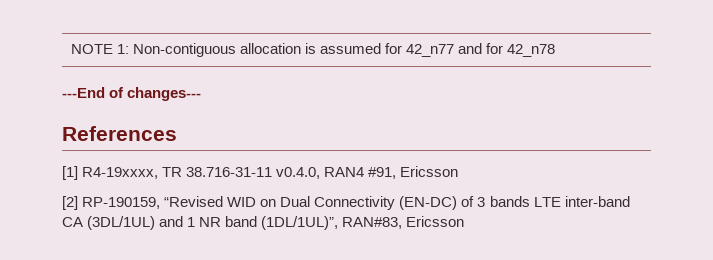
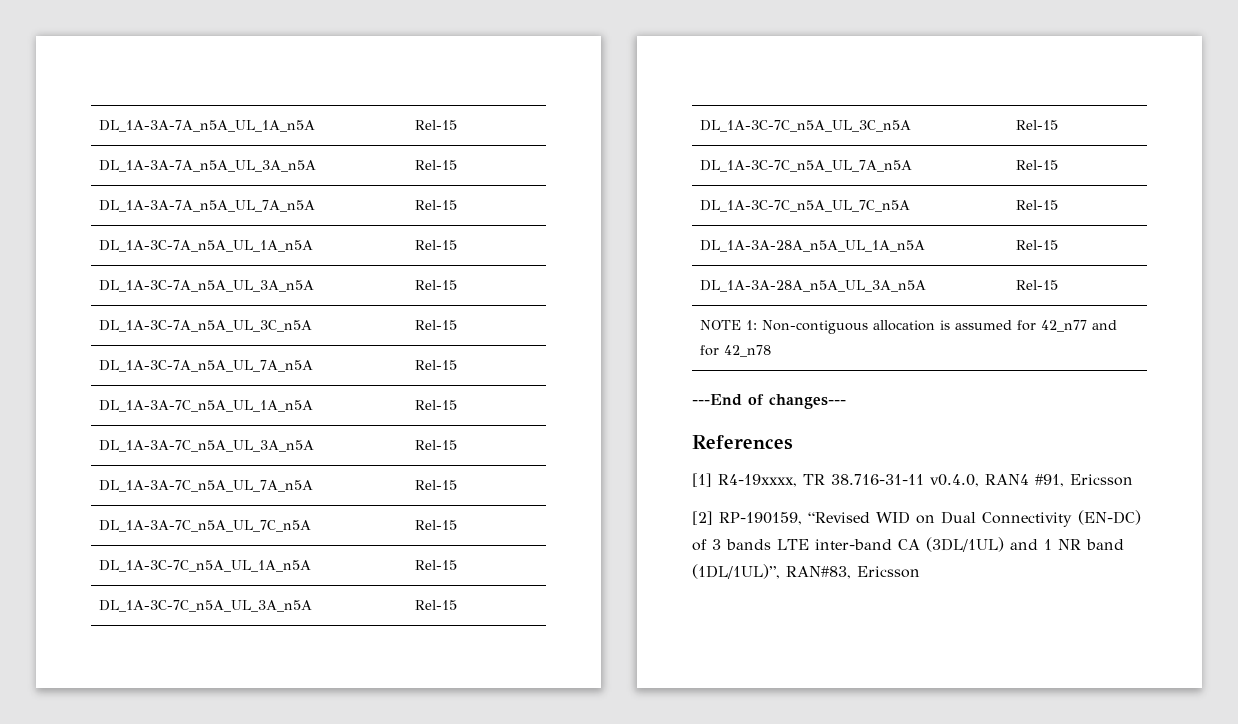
(70, 49) none -> [98,120,315,132] [414,120,457,130] [98,160,316,172] [414,160,457,170] [98,200,315,212] [414,200,457,210] [98,240,313,252] [414,240,457,250] [98,280,314,292] [414,280,457,290] [98,320,312,332] [414,320,457,330] [98,360,313,372] [414,360,457,370] [98,400,313,412] [414,400,457,410] [98,440,314,452] [414,440,457,450] [98,480,313,492] [414,480,457,490] [98,520,311,532] [414,520,457,530] [98,560,311,572] [414,560,457,570] [98,600,312,612] [414,600,457,610] [699,120,911,132] [1015,120,1058,130] [699,160,912,172] [1015,160,1058,170] [699,200,910,212] [1015,200,1058,210] [699,240,925,252] [1015,240,1058,250] [699,280,926,292] [1015,280,1058,290] DL_1A-3A-7A_n5A_UL_1A_n5A | Rel-15 // DL_1A-3A-7A_n5A_UL_3A_n5A | Rel-15 // DL_1A-3A-7A_n5A_UL_7A_n5A | Rel-15 // DL_1A-3C-7A_n5A_UL_1A_n5A | Rel-15 // DL_1A-3C-7A_n5A_UL_3A_n5A | Rel-15 // DL_1A-3C-7A_n5A_UL_3C_n5A | Rel-15 // DL_1A-3C-7A_n5A_UL_7A_n5A | Rel-15 // DL_1A-3A-7C_n5A_UL_1A_n5A | Rel-15 // DL_1A-3A-7C_n5A_UL_3A_n5A | Rel-15 // DL_1A-3A-7C_n5A_UL_7A_n5A | Rel-15 // DL_1A-3A-7C_n5A_UL_7C_n5A | Rel-15 // DL_1A-3C-7C_n5A_UL_1A_n5A | Rel-15 // DL_1A-3C-7C_n5A_UL_3A_n5A | Rel-15 // DL_1A-3C-7C_n5A_UL_3C_n5A | Rel-15 // DL_1A-3C-7C_n5A_UL_7A_n5A | Rel-15 // DL_1A-3C-7C_n5A_UL_7C_n5A | Rel-15 // DL_1A-3A-28A_n5A_UL_1A_n5A | Rel-15 // DL_1A-3A-28A_n5A_UL_3A_n5A | Rel-15 //

